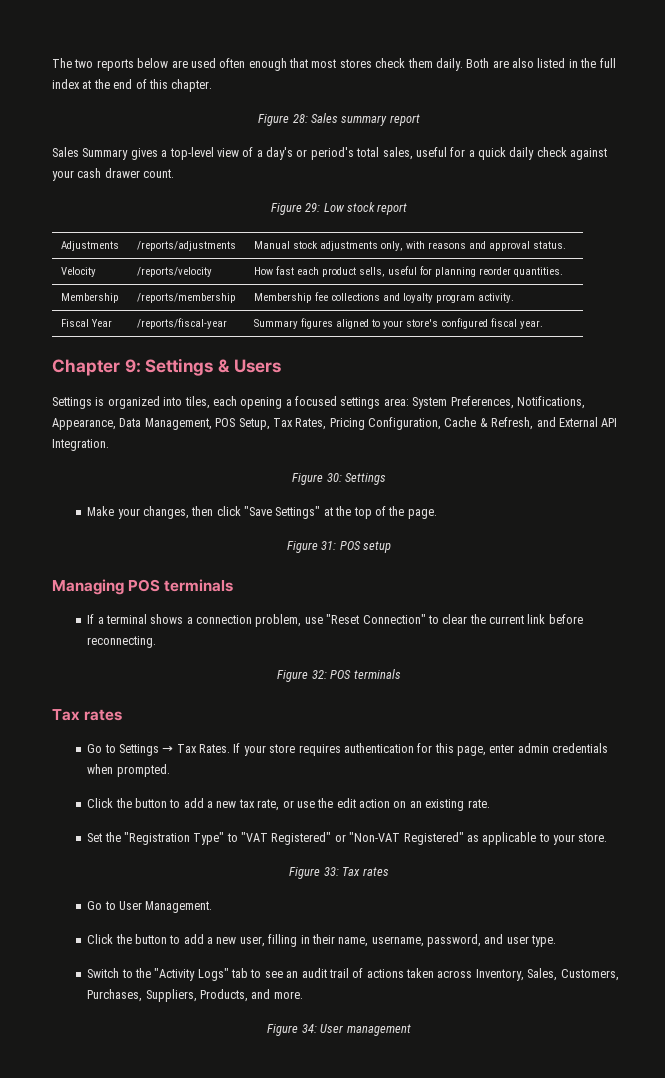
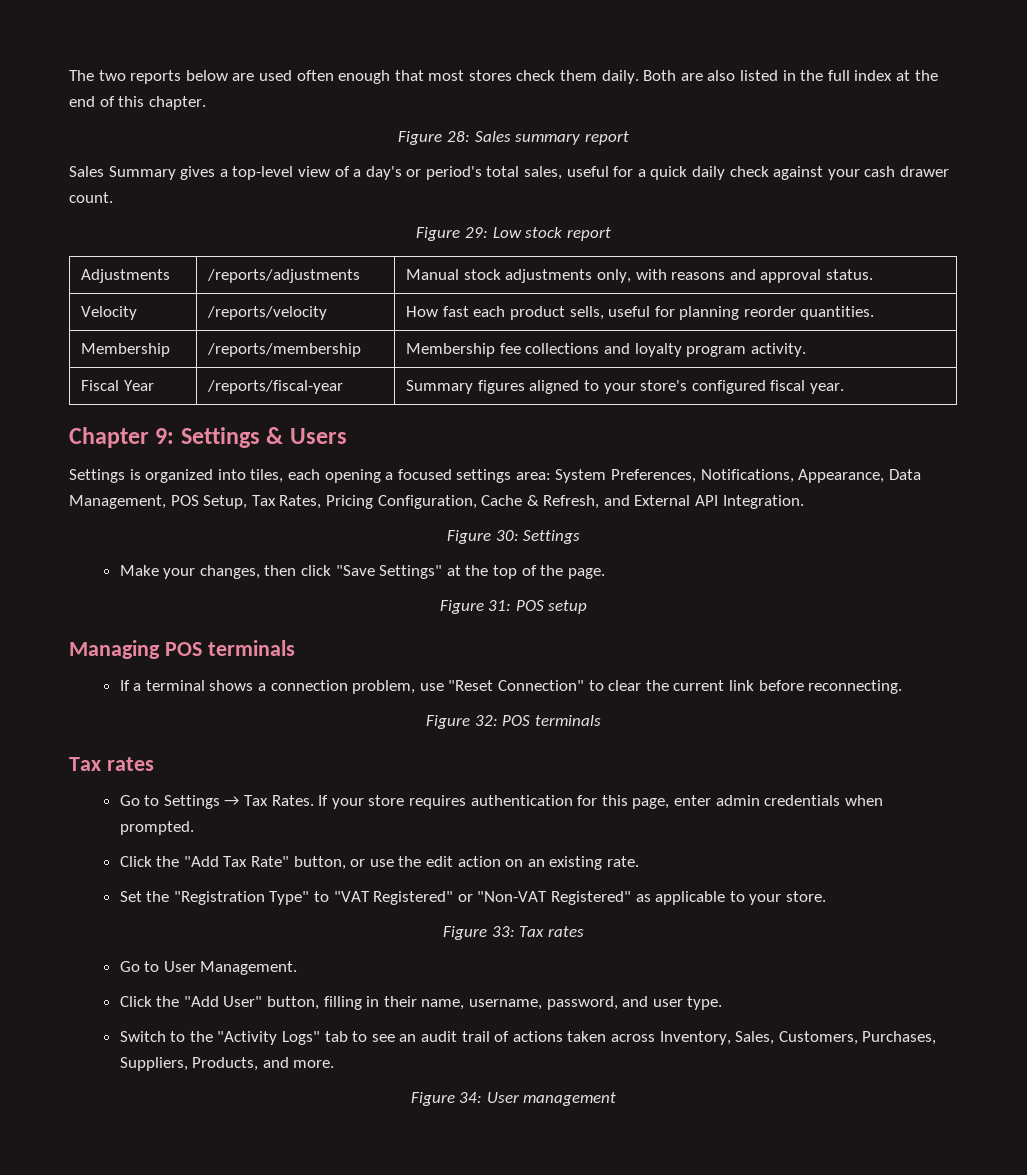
[134,798,280,811] button to add a new tax rate, -> [183,856,346,870] "Add Tax Rate" button,
[134,934,265,947] button to add a new user, -> [183,996,320,1010] "Add User" button,

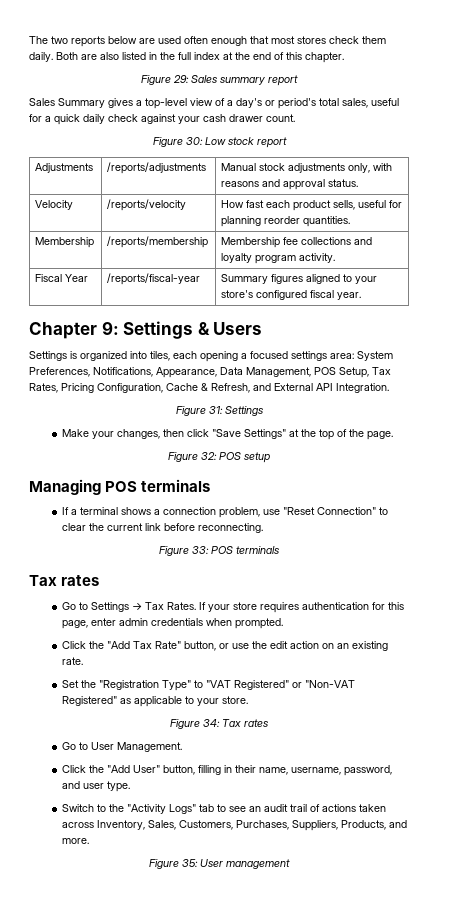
[446,131,470,142] 28: -> [173,75,189,83] 29:
[464,227,488,238] 29: -> [185,137,203,145] 30:
[495,530,519,541] 30: -> [208,406,223,414] 31:
[488,600,512,611] 31: -> [201,452,217,460] 32:
[474,715,498,726] 32: -> [192,546,209,554] 33:
[491,926,515,937] 33: -> [203,719,220,727] 34:
[459,1092,483,1103] 34: -> [182,859,198,867] 35:

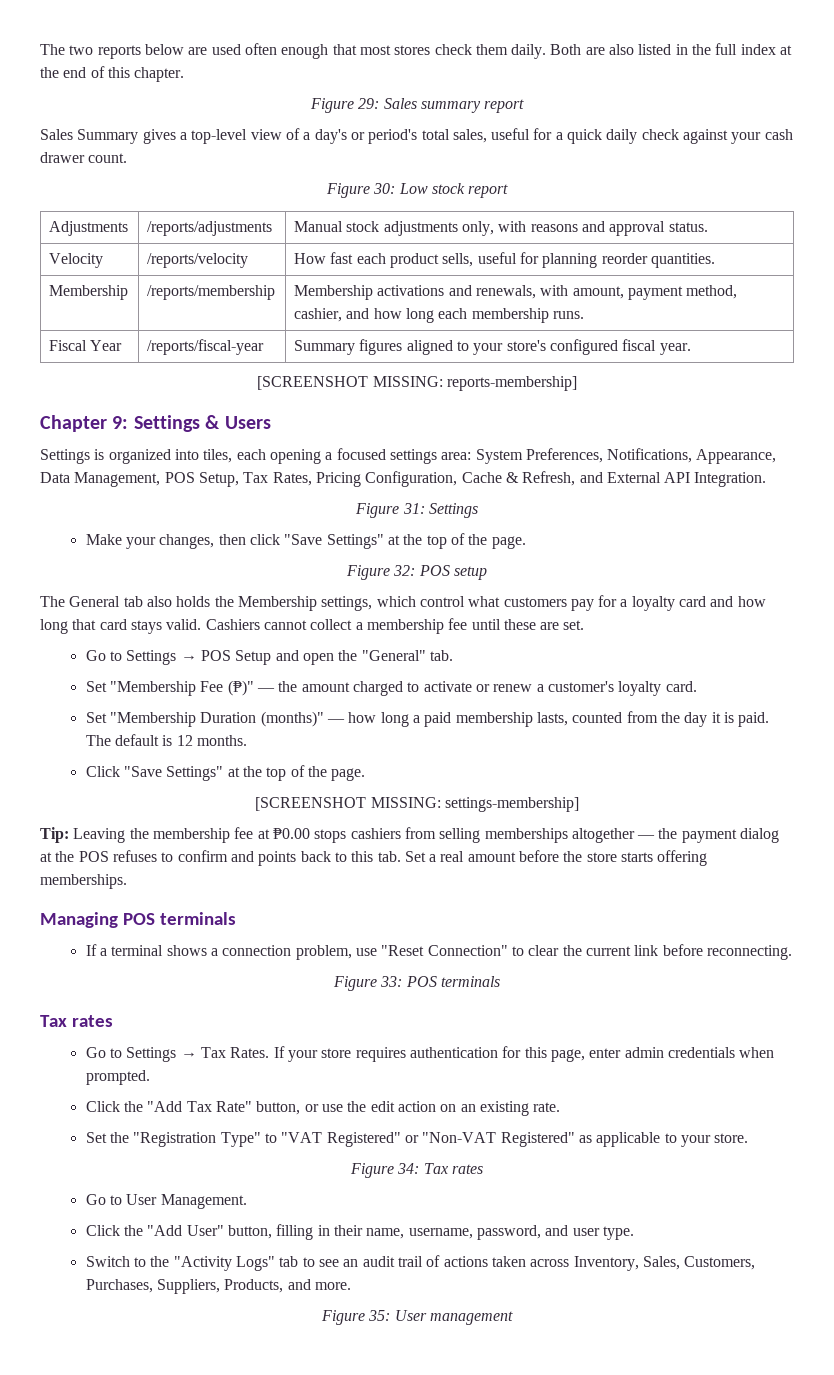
[283,237,373,245] [221,253,336,264] fee collections and loyalty program activity. -> [377,285,738,300] [294,308,584,323] activations and renewals, with amount, payment method, cashier, and how long each membership runs.
(362, 296) none -> [257,376,577,391] // [SCREENSHOT MISSING: reports-membership]
(270, 457) none -> [40,595,766,611] [40,618,585,634] [85,650,453,665] [85,680,697,696] [85,711,770,727] [85,734,248,746] [85,765,366,781] [255,797,579,812] [40,827,780,843] [40,850,708,866] [40,874,127,889] // The General tab also holds the Membership settings, which control what customers pay for a loyalty card and how long that card stays valid. Cashiers cannot collect a membership fee until these are set. // Go to Settings → POS Setup and open the "General" tab. // Set "Membership Fee (₱)" — the amount charged to activate or renew a customer's loyalty card. // Set "Membership Duration (months)" — how long a paid membership lasts, counted from the day it is paid. The default is 12 months. // Click "Save Settings" at the top of the page. // [SCREENSHOT MISSING: settings-membership] // Tip: Leaving the membership fee at ₱0.00 stops cashiers from selling memberships altogether — the payment dialog at the POS refuses to confirm and points back to this tab. Set a real amount before the store starts offering memberships.

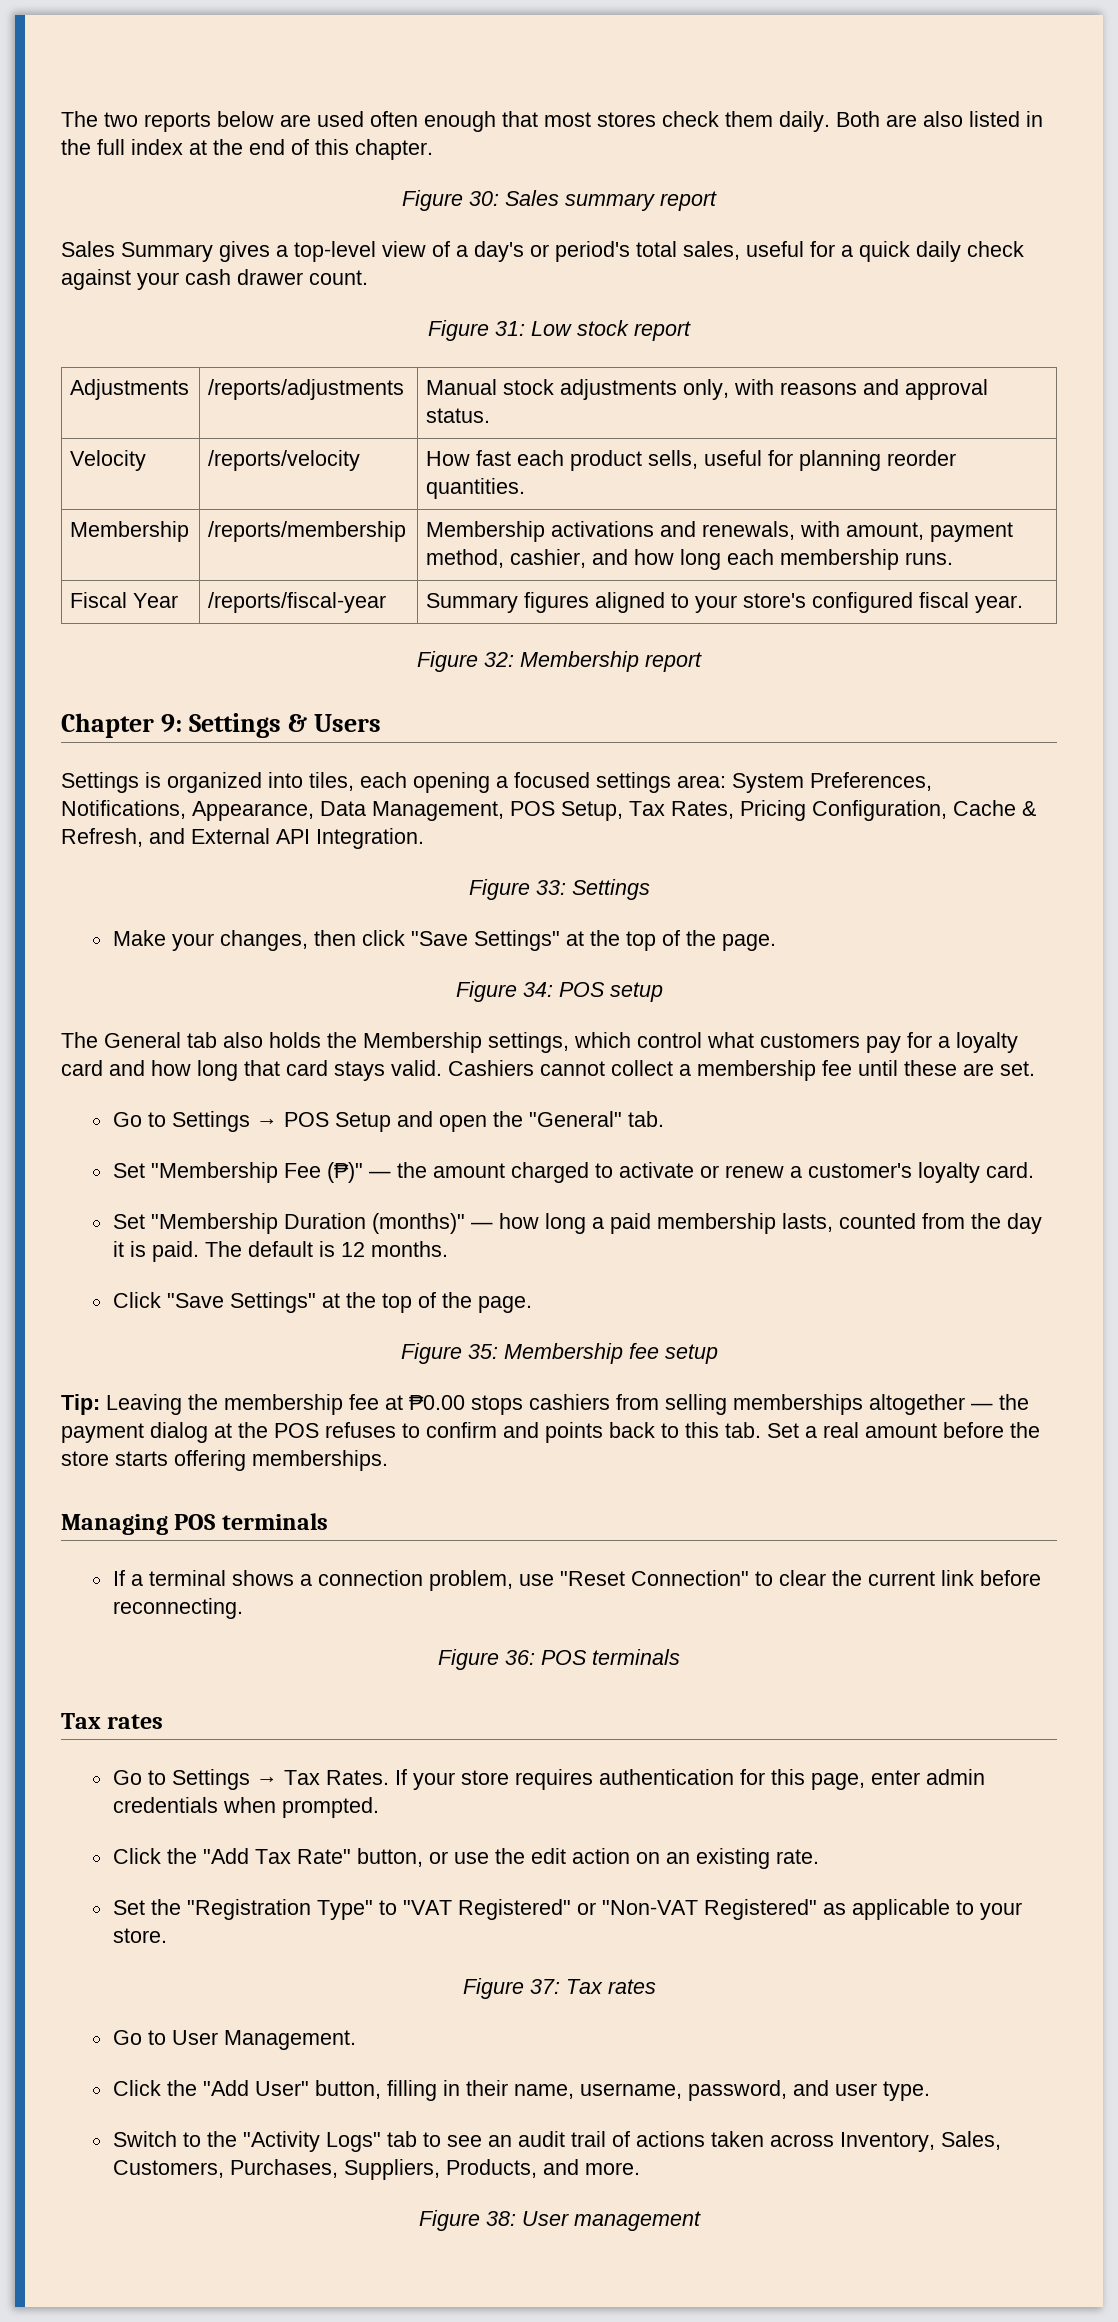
[358,98,380,109] 29: -> [469,191,499,206] 30:
[373,183,396,194] 30: -> [495,321,525,336] 31:
[257,376,577,391] [SCREENSHOT MISSING: reports-membership] -> [417,651,702,672] Figure 32: Membership report
[402,503,425,514] 31: -> [535,880,566,895] 33:
[393,565,416,576] 32: -> [522,982,553,997] 34:
[255,797,579,812] [SCREENSHOT MISSING: settings-membership] -> [400,1343,718,1364] Figure 35: Membership fee setup
[380,976,403,987] 33: -> [505,1650,535,1665] 36:
[397,1163,420,1174] 34: -> [529,1979,560,1994] 37:
[368,1310,391,1321] 35: -> [485,2211,516,2226] 38:

